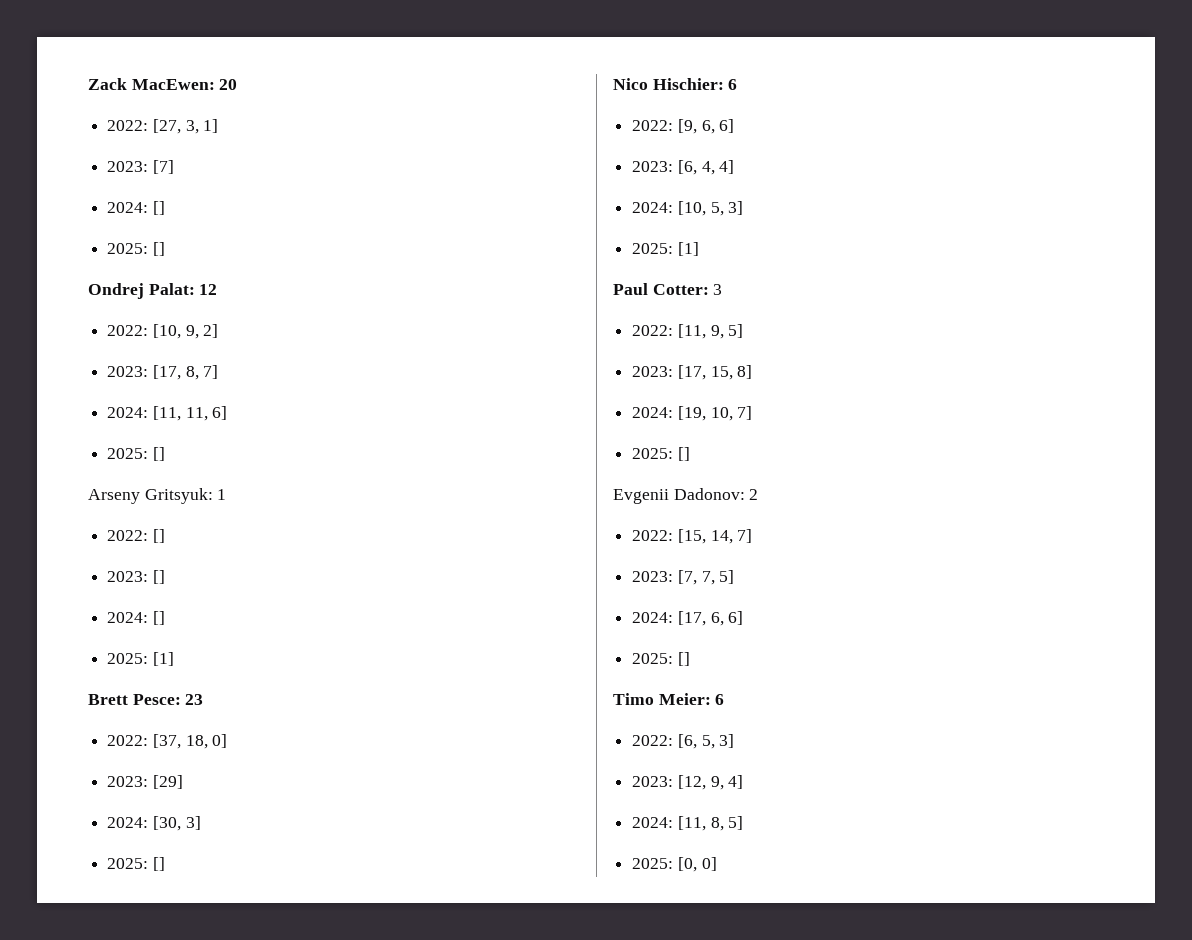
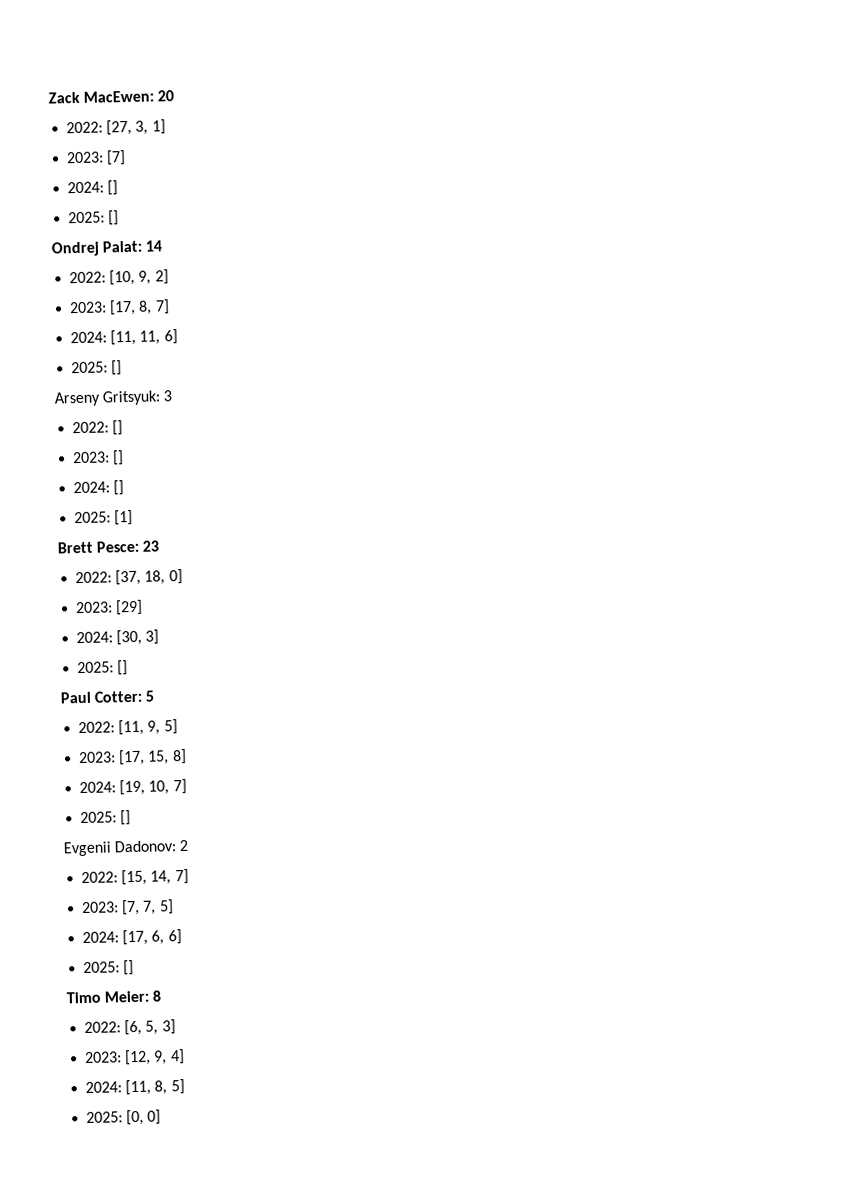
[199,284,218,295] 12 -> [145,240,163,252] 14
[217,489,227,500] 1 -> [163,390,173,402] 3
[613,78,738,90] [632,119,735,134] [632,160,735,175] [632,201,744,216] [632,242,699,256] // Nico Hischier: 6 // 2022: [9, 6, 6] // 2023: [6, 4, 4] // 2024: [10, 5, 3] // 2025: [1] -> (129, 668) none
[713,284,723,295] 3 -> [145,690,155,702] 5
[715,694,725,705] 6 -> [152,990,162,1002] 8

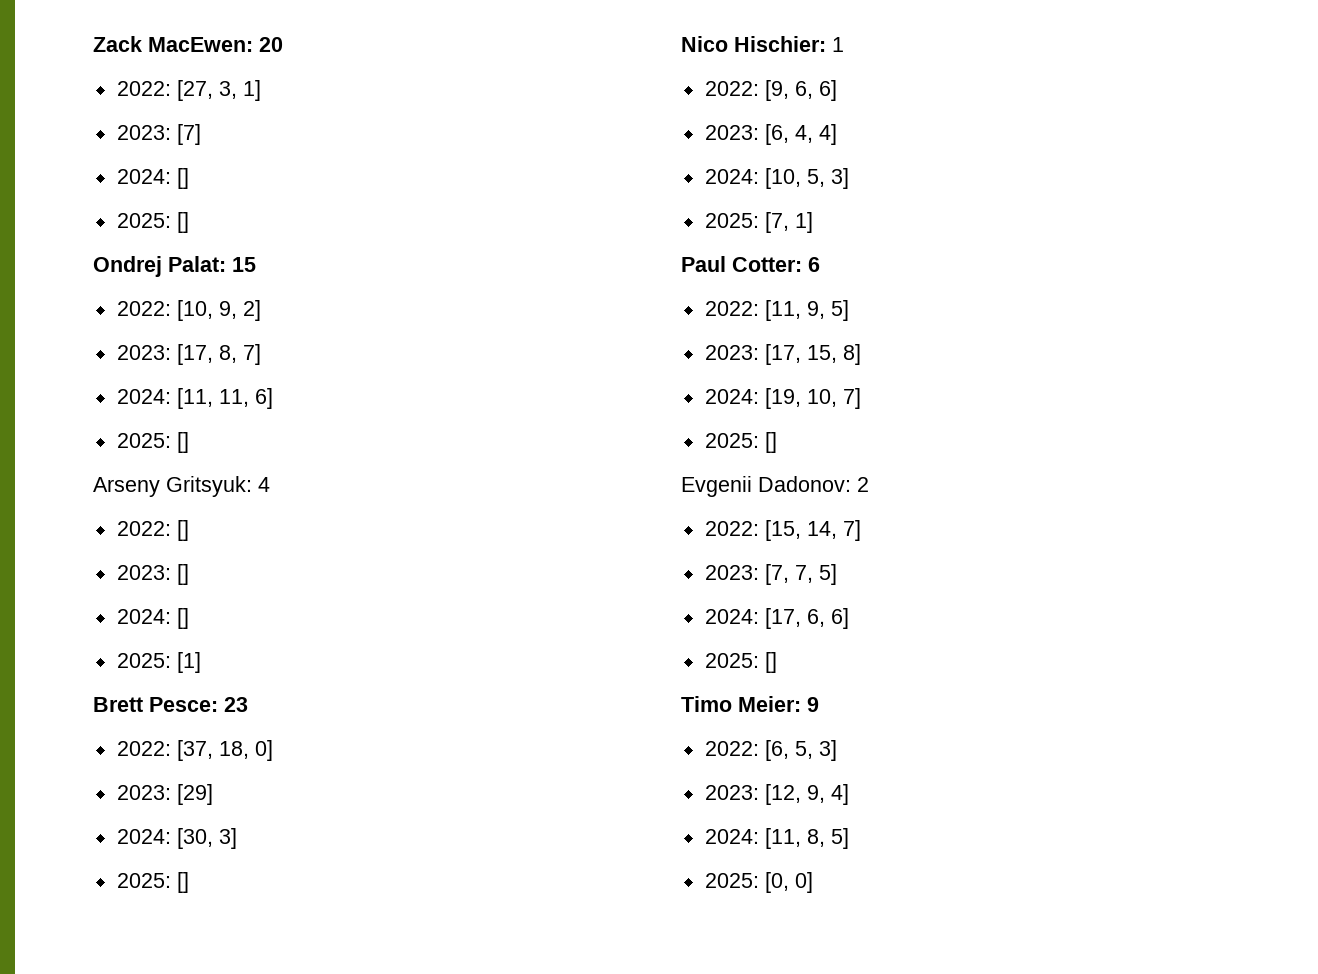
[145,240,163,252] 14 -> [232,257,256,272] 15
[163,390,173,402] 3 -> [258,477,270,492] 4
(129, 668) none -> [681,36,844,52] [704,80,837,101] [704,124,837,145] [704,168,849,189] [704,212,813,233] // Nico Hischier: 1 // 2022: [9, 6, 6] // 2023: [6, 4, 4] // 2024: [10, 5, 3] // 2025: [7, 1]
[145,690,155,702] 5 -> [808,257,820,272] 6
[152,990,162,1002] 8 -> [807,697,819,712] 9

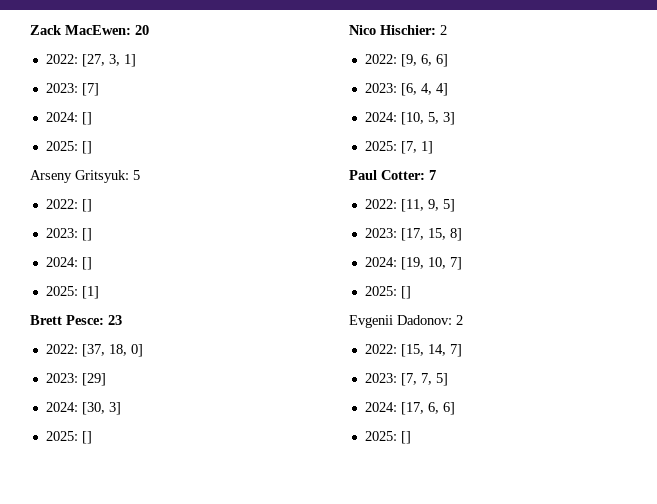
[93,256,256,277] [116,300,261,321] [116,344,261,365] [116,388,273,409] [116,432,189,453] // Ondrej Palat: 15 // 2022: [10, 9, 2] // 2023: [17, 8, 7] // 2024: [11, 11, 6] // 2025: [] -> (92, 147) none
[258,477,270,492] 4 -> [133,170,140,180] 5
[832,37,844,52] 1 -> [440,25,447,35] 2
[808,257,820,272] 6 -> [429,170,436,180] 7
[681,696,819,712] [704,740,837,761] [704,784,849,805] [704,828,849,849] [704,872,813,893] // Timo Meier: 9 // 2022: [6, 5, 3] // 2023: [12, 9, 4] // 2024: [11, 8, 5] // 2025: [0, 0] -> (411, 437) none

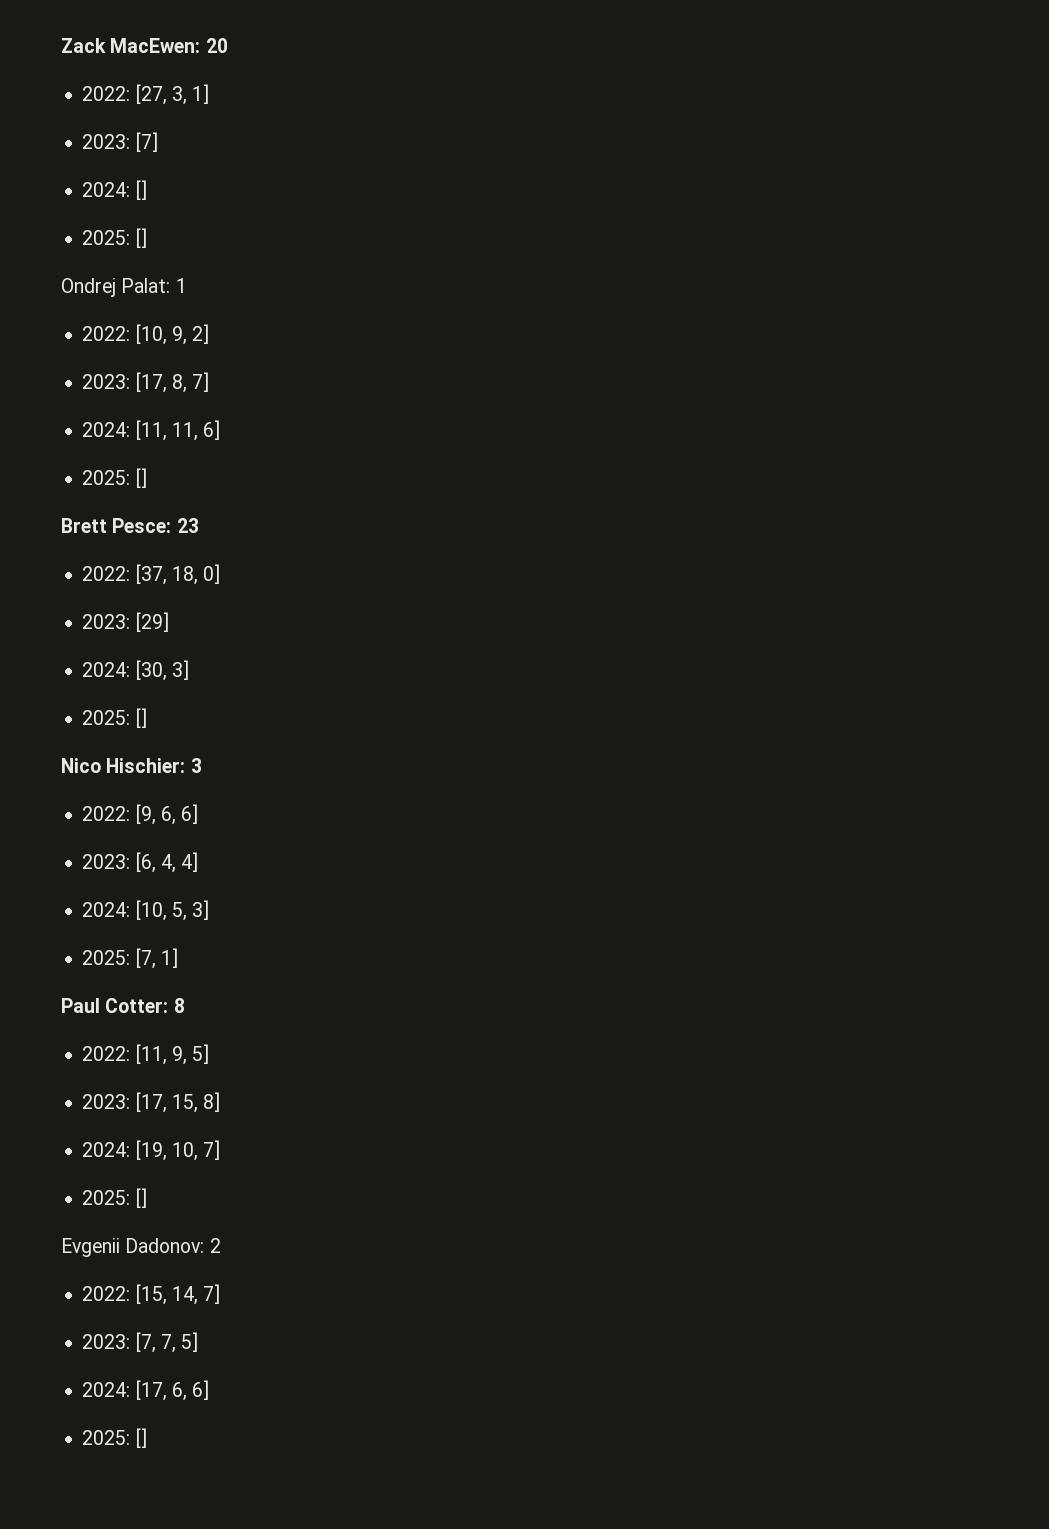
[30,170,140,183] [45,199,92,212] [45,228,92,241] [45,257,92,270] [45,286,99,299] Arseny Gritsyuk: 5 // 2022: [] // 2023: [] // 2024: [] // 2025: [1] -> [61,278,187,297] [82,324,210,345] [82,372,210,393] [82,420,221,441] [82,468,147,488] Ondrej Palat: 1 // 2022: [10, 9, 2] // 2023: [17, 8, 7] // 2024: [11, 11, 6] // 2025: []
[440,25,447,35] 2 -> [190,758,202,773] 3
[429,170,436,180] 7 -> [173,998,185,1013] 8

